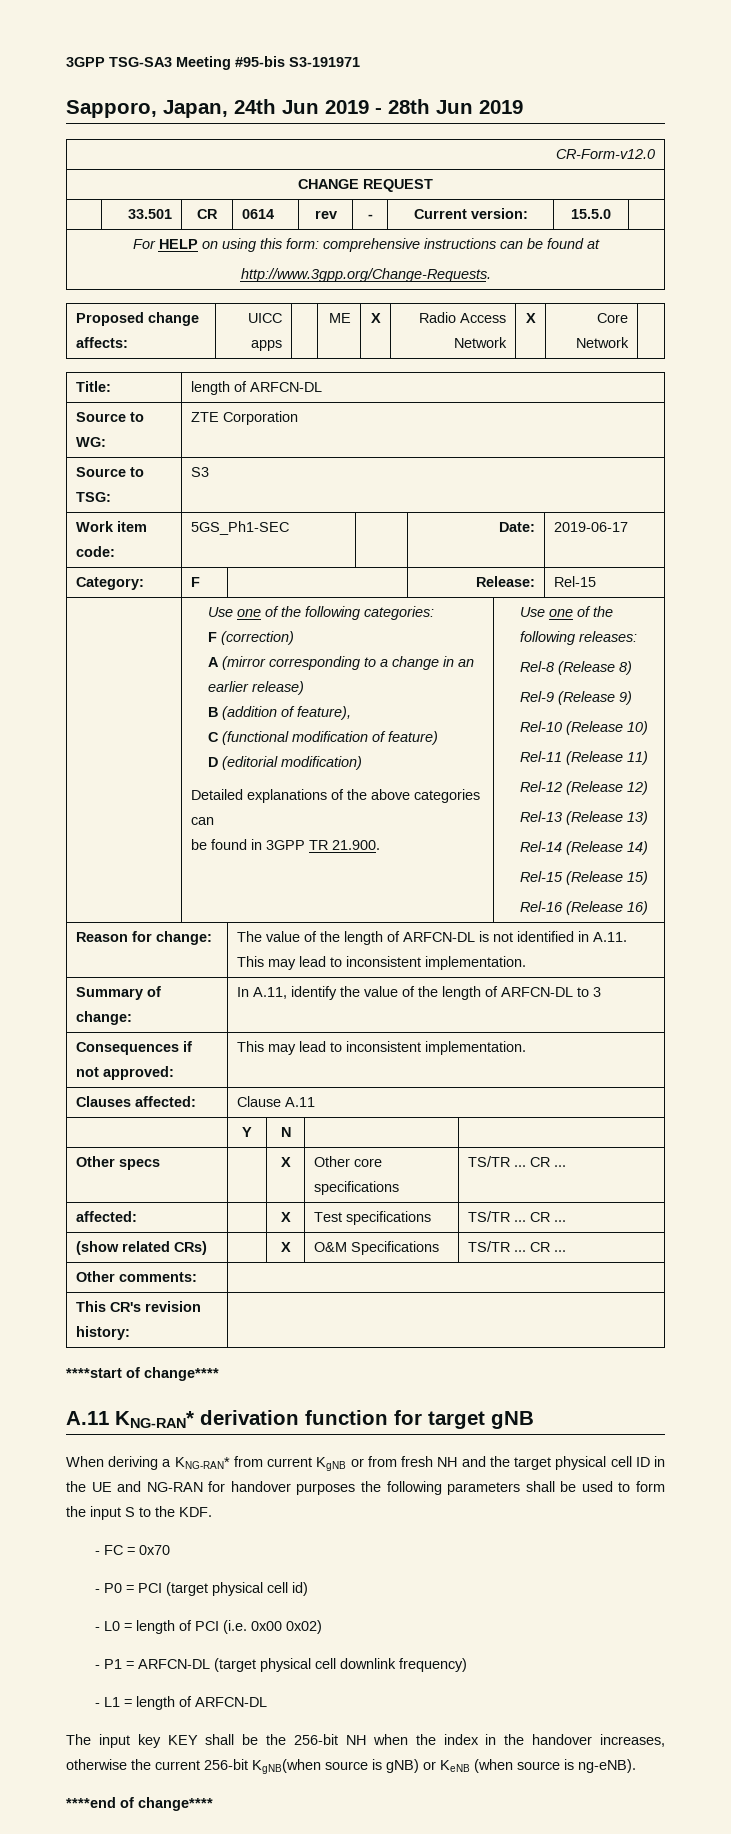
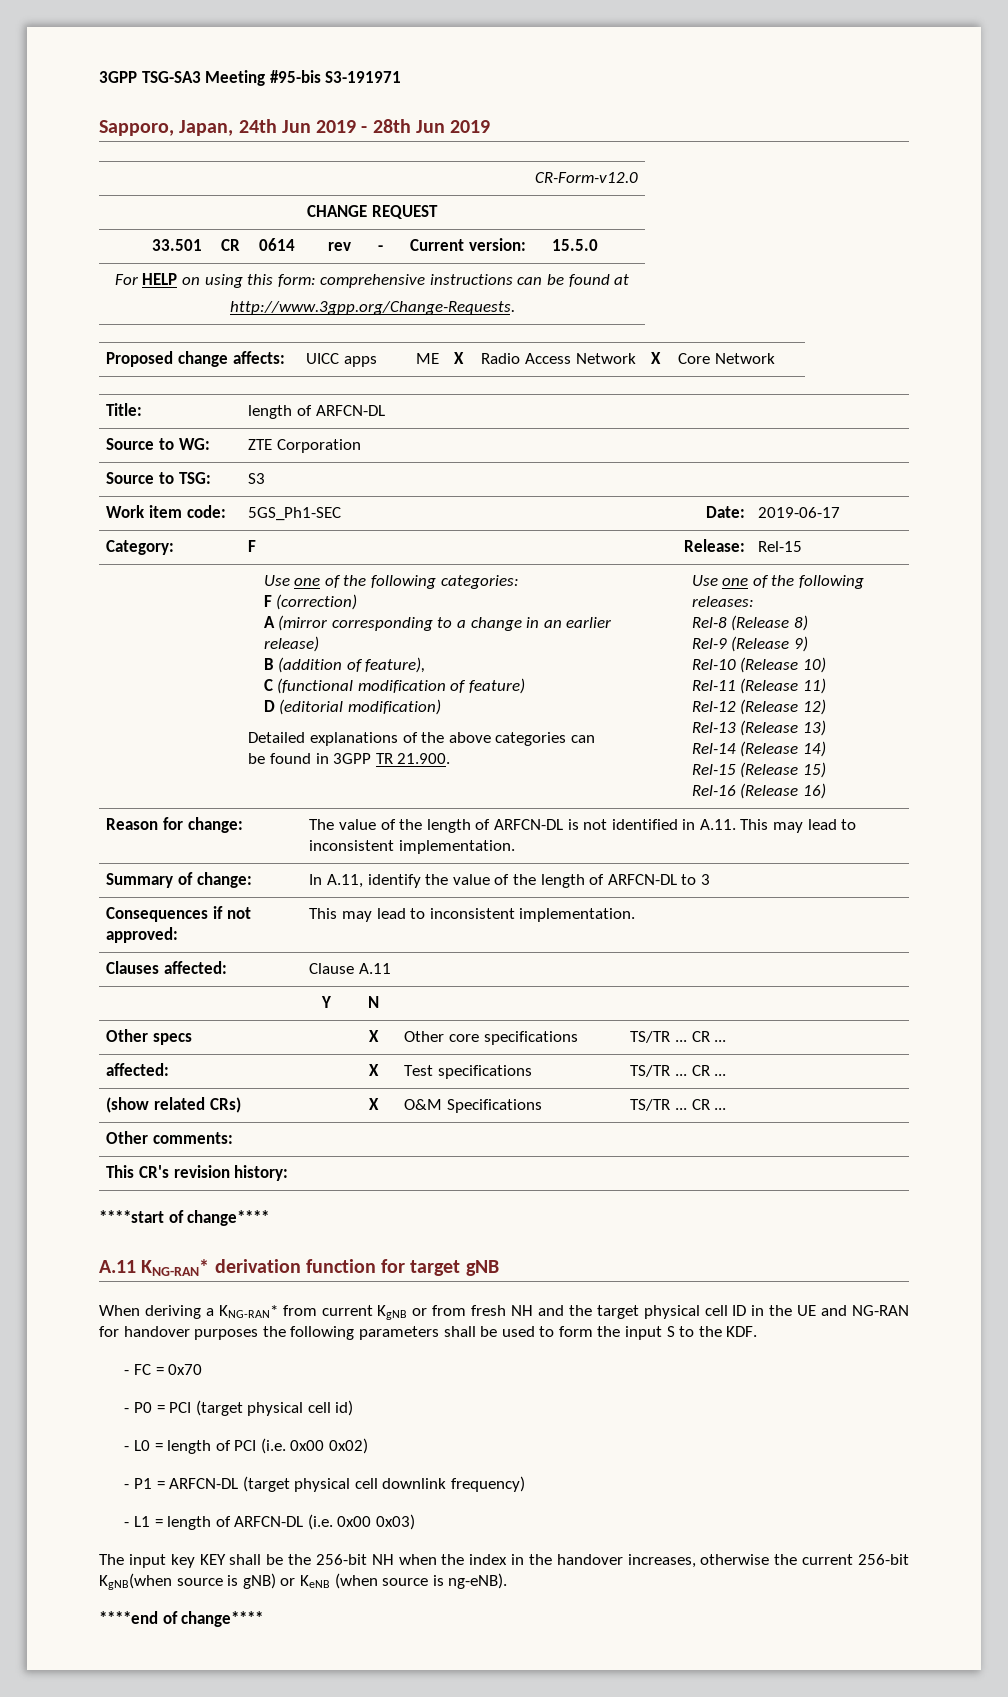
(267, 1702) none -> [307,1514,416,1530] (i.e. 0x00 0x03)

